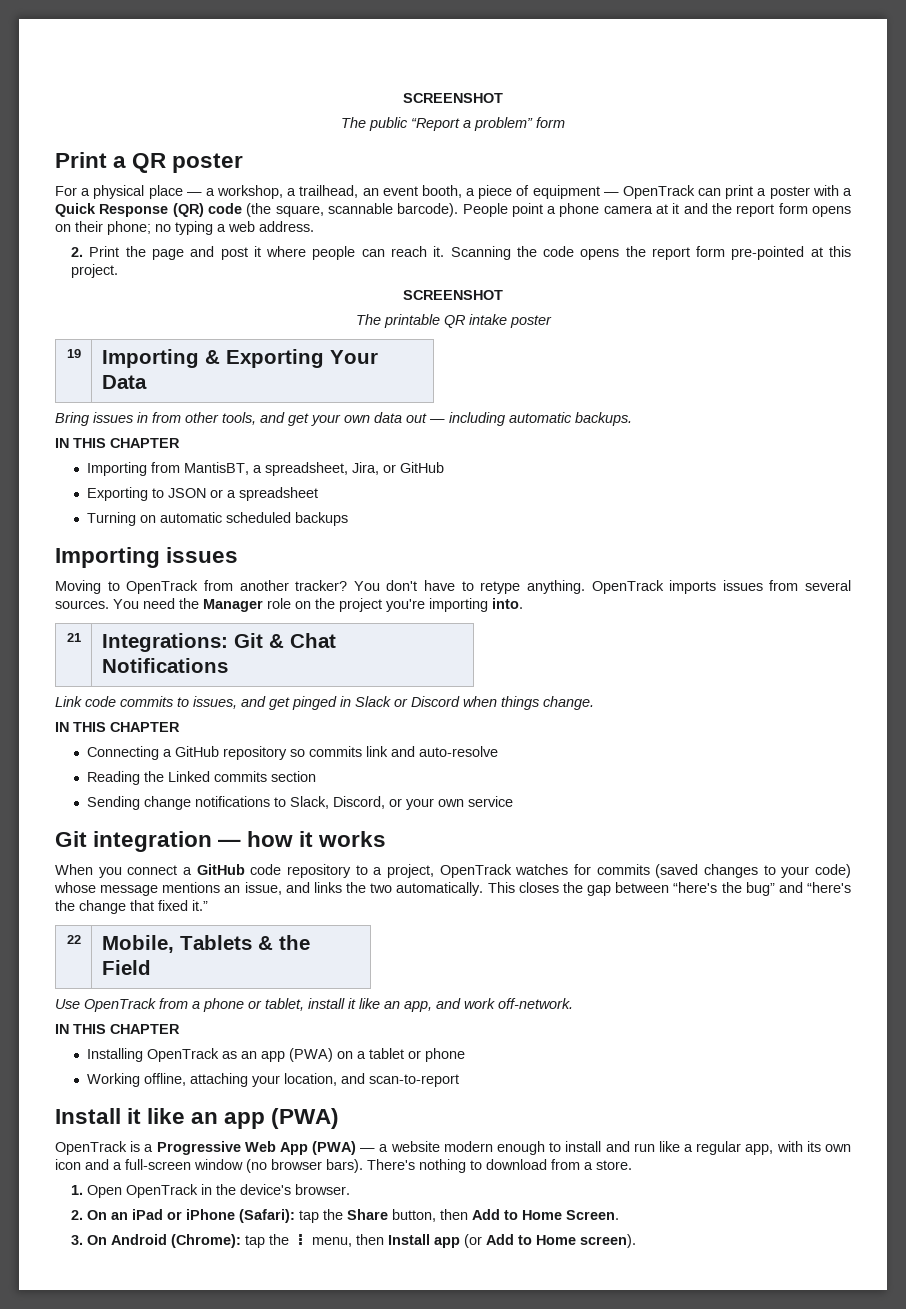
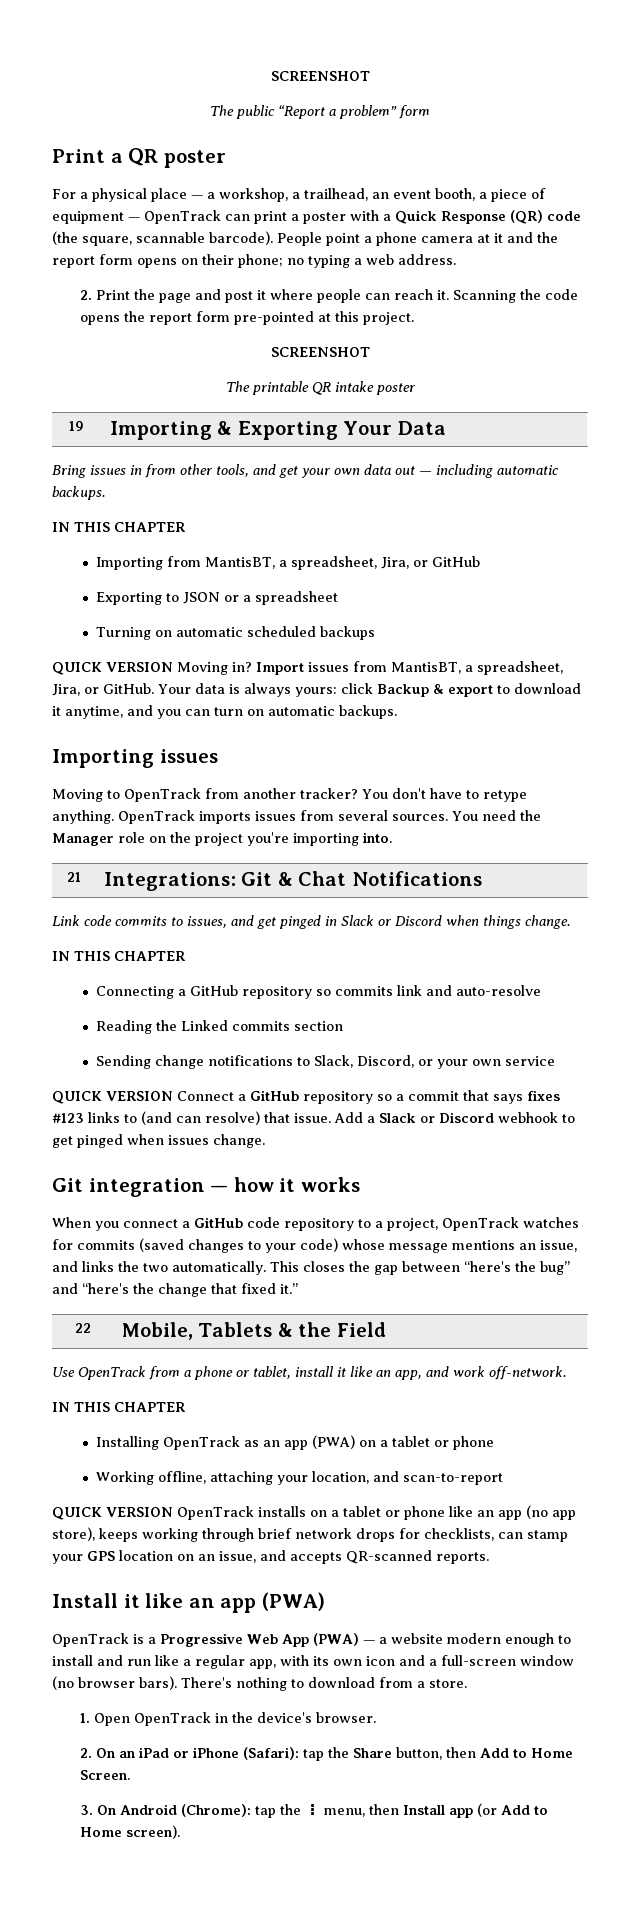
(349, 519) none -> [52,661,563,675] [52,683,581,697] [52,705,397,719] // QUICK VERSION Moving in? Import issues from MantisBT, a spreadsheet, Jira, or GitHub. Your data is always yours: click Backup & export to download it anytime, and you can turn on automatic backups.
(514, 801) none -> [52,1090,560,1104] [52,1111,575,1125] [52,1134,265,1148] // QUICK VERSION Connect a GitHub repository so a commit that says fixes #123 links to (and can resolve) that issue. Add a Slack or Discord webhook to get pinged when issues change.
(460, 1080) none -> [52,1505,576,1520] [52,1527,568,1542] [52,1550,489,1564] // QUICK VERSION OpenTrack installs on a tablet or phone like an app (no app store), keeps working through brief network drops for checklists, can stamp your GPS location on an issue, and accepts QR-scanned reports.

